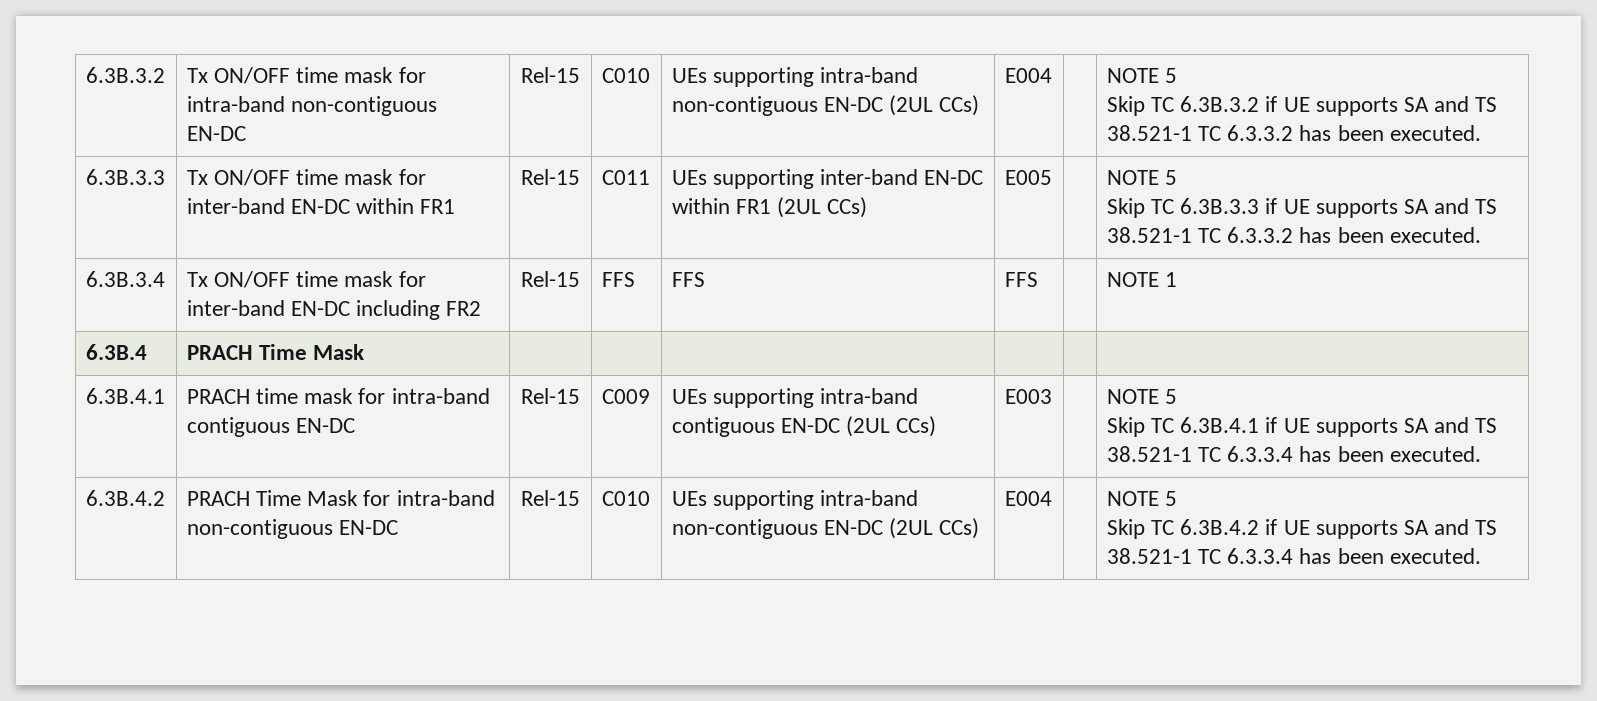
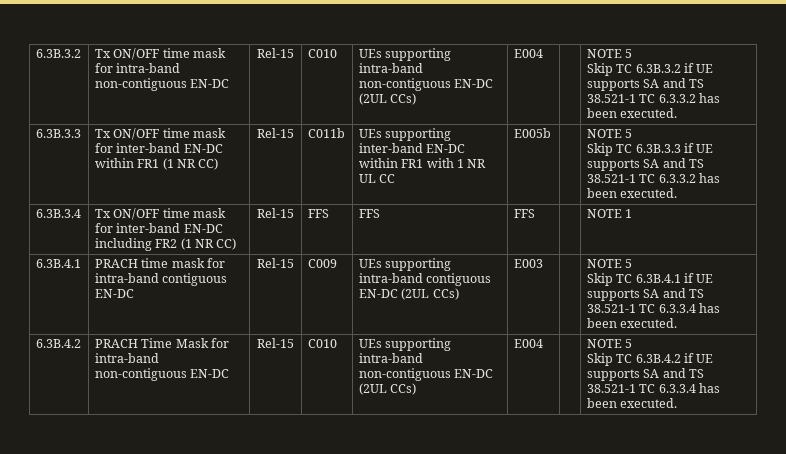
[521,169,580,185] [601,170,650,185] | Rel-15 | C011 -> [162,158,219,170] [257,128,294,138] [307,128,345,138] (1 NR CC) | Rel-15 | C011b
[777,197,868,218] [1004,170,1052,185] (2UL CCs) | E005 -> [426,158,487,168] [358,174,396,183] [513,128,551,138] with 1 NR UL CC | E005b
(482, 308) none -> [180,238,237,250] (1 NR CC)
[85,344,147,360] [186,344,365,360] // 6.3B.4 | PRACH Time Mask | | | | | | -> (633, 213) none

